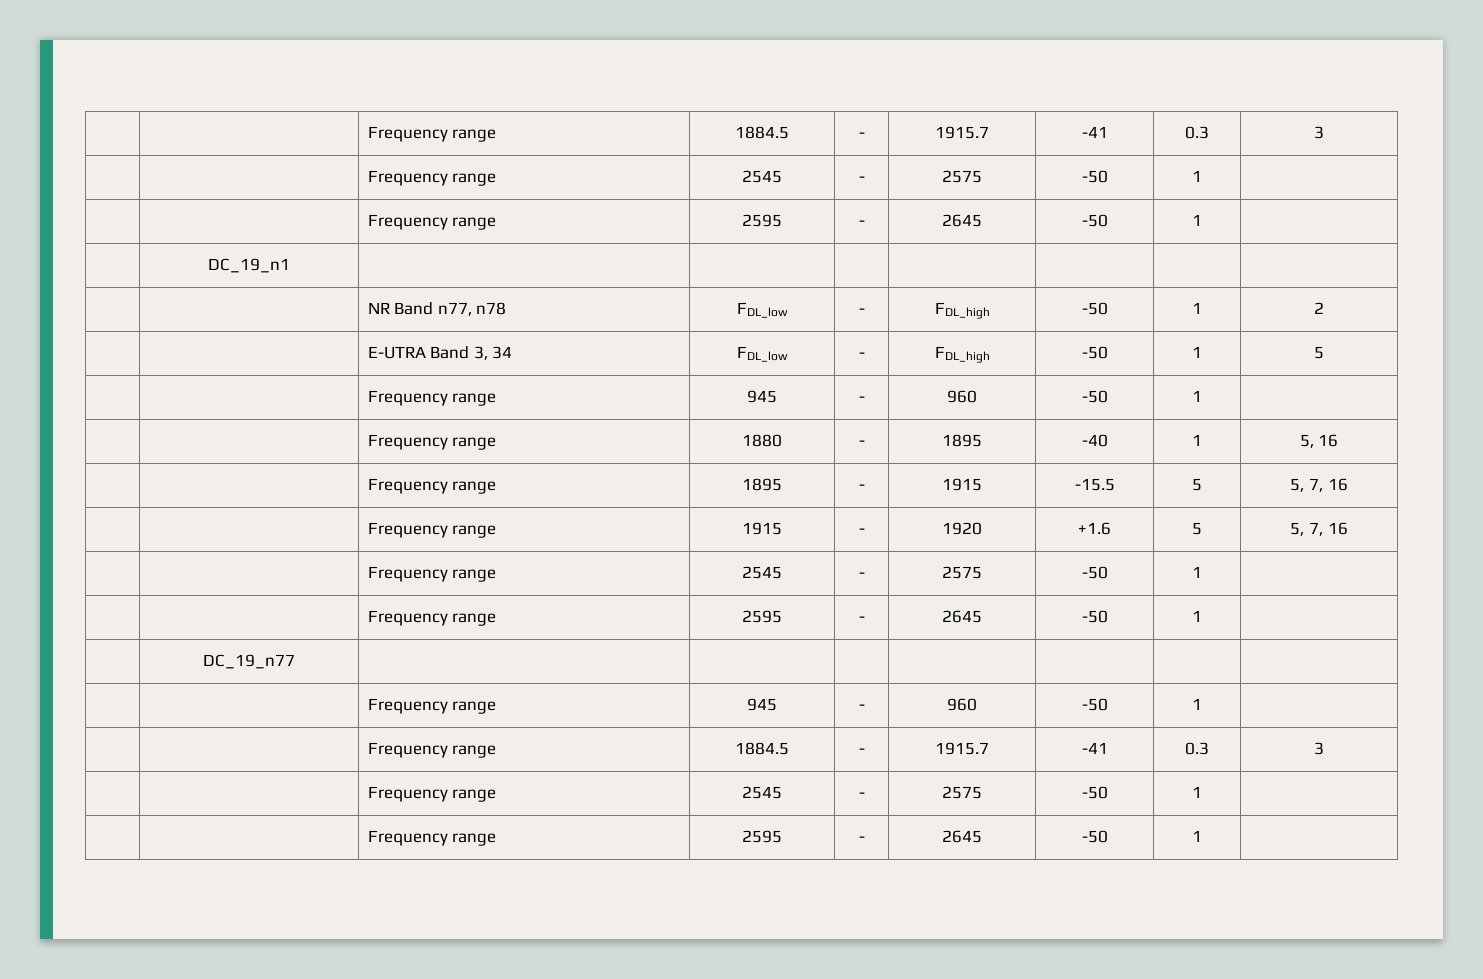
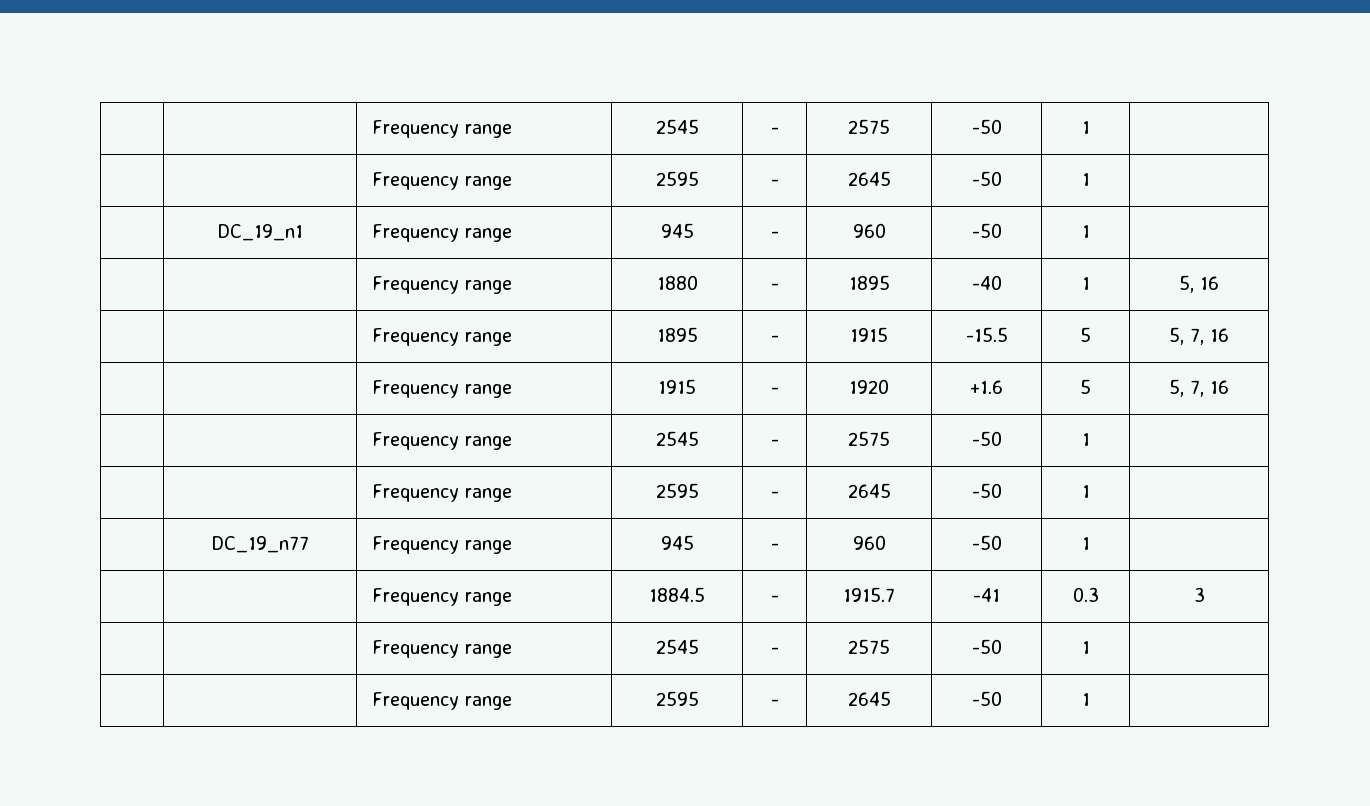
[367,126,497,142] [735,126,789,139] [858,132,865,138] [935,126,989,139] [1081,126,1108,138] [1185,126,1209,139] [1314,126,1324,139] [367,170,497,186] | | Frequency range | 1884.5 | - | 1915.7 | -41 | 0.3 | 3 // | | Frequency range -> [372,120,513,138] | | Frequency range
[367,302,507,316] [736,302,788,318] [858,308,865,314] [934,302,990,319] [1081,302,1108,315] [1192,302,1202,314] [1314,302,1324,314] [367,346,513,360] [736,346,788,362] [858,352,865,358] [934,346,990,363] [1081,346,1108,359] [1192,346,1202,358] [1314,346,1324,359] | | | | | | // | | NR Band n77, n78 | FDL_low | - | FDL_high | -50 | 1 | 2 // | | E-UTRA Band 3, 34 | FDL_low | - | FDL_high | -50 | 1 | 5 // | | -> (303, 232) none
(295, 661) | | | | | | // | | -> (309, 544) none

